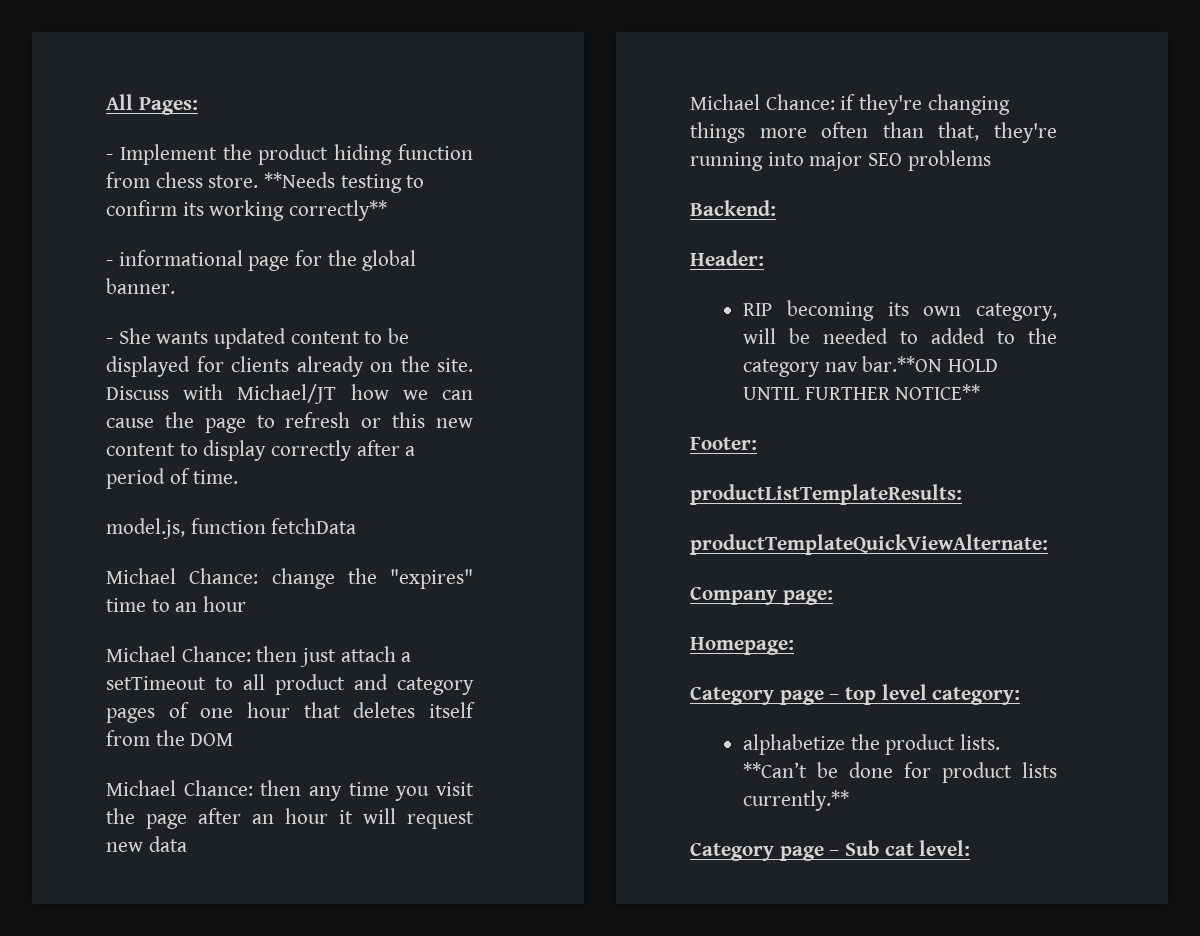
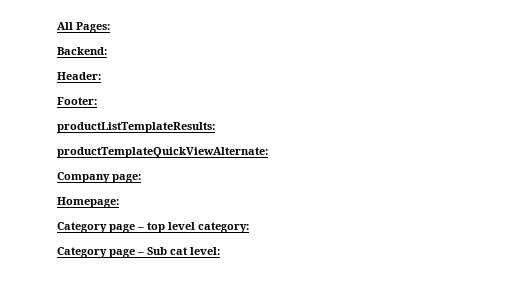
[106,144,473,165] [106,172,425,193] [106,200,388,221] [106,250,417,271] [106,278,175,294] [106,328,410,349] [106,356,473,377] [106,384,473,404] [106,412,473,433] [106,440,416,461] [106,468,239,489] [106,518,357,539] [106,568,473,589] [106,596,247,612] [106,646,412,667] [106,674,474,695] [106,702,475,723] [106,730,234,746] [106,780,474,801] [106,808,474,829] [106,836,187,852] [690,94,1010,115] [690,122,1057,143] [690,150,991,171] [690,200,776,216] [690,250,764,266] [743,300,1057,321] [743,328,1057,344] [743,356,999,377] [743,384,981,400] - Implement the product hiding function from chess store. **Needs testing to confirm its working correctly** // - informational page for the global banner. // - She wants updated content to be displayed for clients already on the site. Discuss with Michael/JT how we can cause the page to refresh or this new content to display correctly after a period of time. // model.js, function fetchData // Michael Chance: change the "expires" time to an hour // Michael Chance: then just attach a setTimeout to all product and category pages of one hour that deletes itself from the DOM // Michael Chance: then any time you visit the page after an hour it will request new data // Michael Chance: if they're changing things more often than that, they're running into major SEO problems // Backend: // Header: // RIP becoming its own category, will be needed to added to the category nav bar.**ON HOLD UNTIL FURTHER NOTICE** -> [57,47,107,55] [57,72,101,80] Backend: // Header:
[743,734,1001,755] [743,762,1057,783] [743,790,850,811] // alphabetize the product lists. **Can’t be done for product lists currently.** -> (249, 227) none

